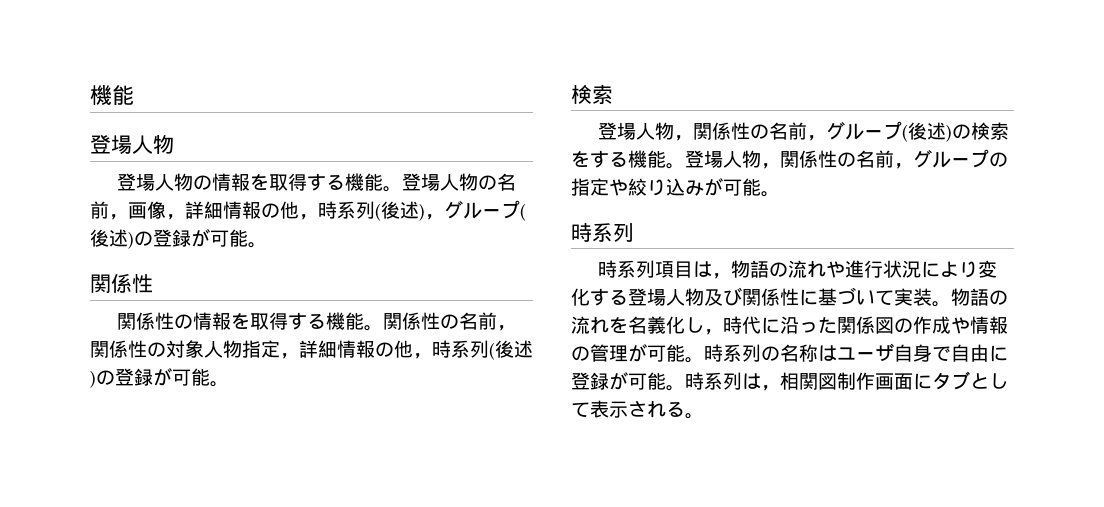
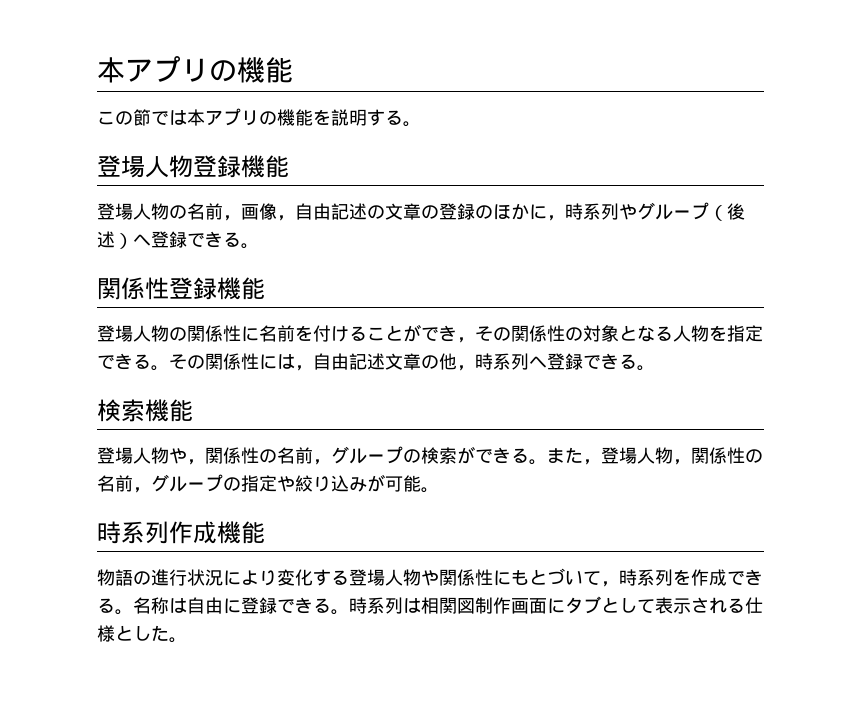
[90,85,134,105] [90,135,174,155] [116,173,402,192] 機能 // 登場人物 // 登場人物の情報を取得する機能。 -> [97,56,293,83] [97,108,421,127] [97,155,289,178] 本アプリの機能 // この節では本アプリの機能を説明する。 // 登場人物登録機能 //
[185,200,526,221] [90,229,248,249] 詳細情報の他，時系列(後述)，グループ(後述)の登録が可能 -> [295,202,745,221] [97,231,241,249] 自由記述の文章の登録のほかに，時系列やグループ（後述）へ登録できる
[116,312,516,331] [90,340,533,360] [90,368,210,388] // 関係性の情報を取得する機能。関係性の名前，関係性の対象人物指定，詳細情報の他，時系列(後述)の登録が可能 -> [169,277,265,300] [97,324,763,343] [97,353,637,371] 登録機能 // 登場人物の関係性に名前を付けることができ，その関係性の対象となる人物を指定できる。その関係性には，自由記述文章の他，時系列へ登録できる
[597,121,1009,142] [571,150,685,169] // 登場人物，関係性の名前，グループ(後述)の検索をする機能。 -> [145,399,193,422] [97,446,601,465] 機能 // 登場人物や，関係性の名前，グループの検索ができる。また，
[597,260,845,279] // 時系列項目は，物語の流れや -> [169,521,265,544] [97,569,151,586] 作成機能 // 物語の
[704,287,1008,307] [571,316,1008,335] [571,343,951,363] 及び関係性に基づいて実装。物語の流れを名義化し，時代に沿った関係図の作成や情報の管理が可能。時系列の名称はユーザ自身で -> [421,568,763,587] [97,597,187,615] や関係性にもとづいて，時系列を作成できる。名称は
[609,372,666,390] が可能 -> [277,597,331,614] できる
[761,385,780,391] ， -> (421, 605) none
(685, 409) none -> [745,597,763,614] [97,625,169,642] 仕様とした

